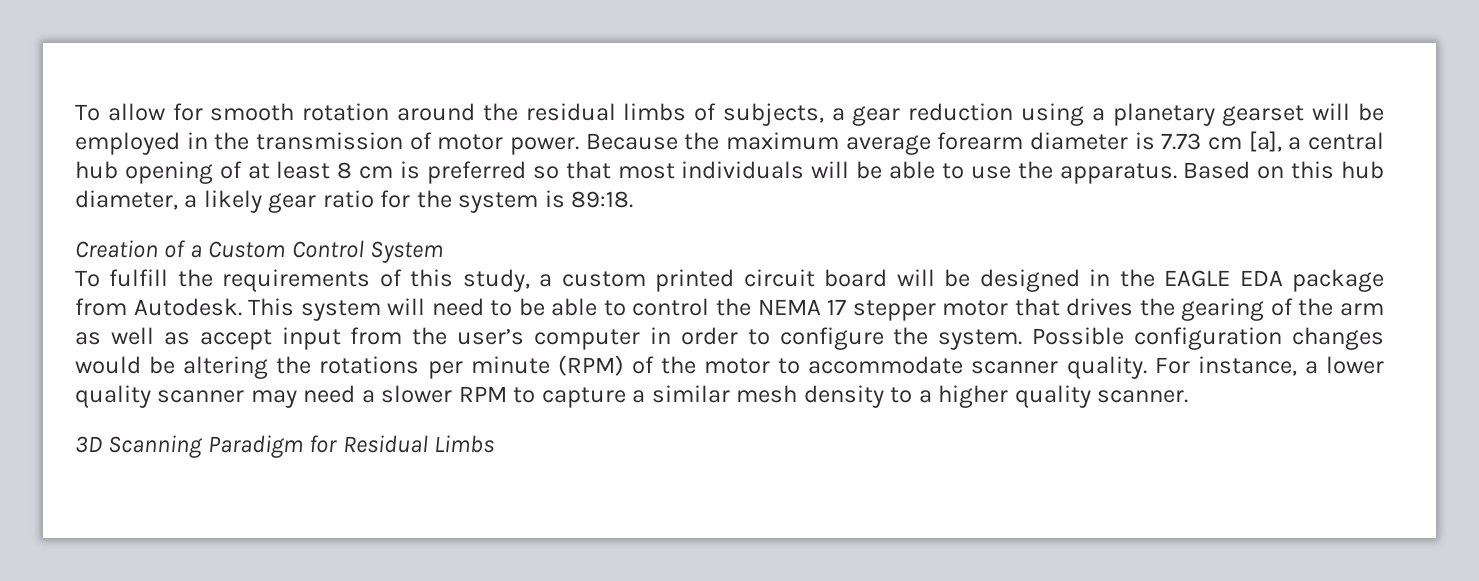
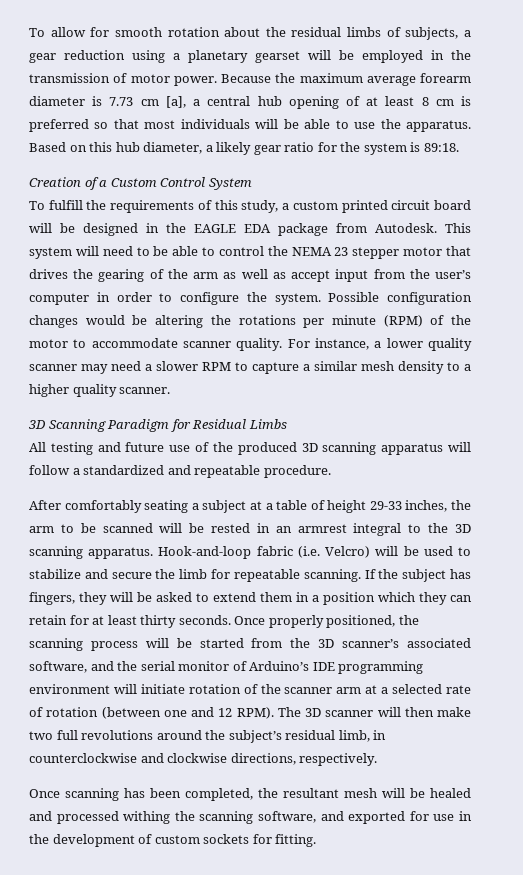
[396,103,475,121] around -> [224,27,261,37] about
[827,299,847,315] 17 -> [334,247,349,256] 23
(495, 444) none -> [29,442,471,455] [29,465,331,478] [29,500,471,513] [29,523,472,536] [29,546,472,559] [29,569,471,582] [29,592,472,605] [29,615,419,628] [29,638,471,651] [29,661,424,674] [29,684,472,694] [29,707,471,719] [29,730,387,743] [29,753,378,766] [29,788,471,801] [29,811,473,824] [29,834,317,847] // All testing and future use of the produced 3D scanning apparatus will follow a standardized and repeatable procedure. // After comfortably seating a subject at a table of height 29-33 inches, the arm to be scanned will be rested in an armrest integral to the 3D scanning apparatus. Hook-and-loop fabric (i.e. Velcro) will be used to stabilize and secure the limb for repeatable scanning. If the subject has fingers, they will be asked to extend them in a position which they can retain for at least thirty seconds. Once properly positioned, the scanning process will be started from the 3D scanner’s associated software, and the serial monitor of Arduino’s IDE programming environment will initiate rotation of the scanner arm at a selected rate of rotation (between one and 12 RPM). The 3D scanner will then make two full revolutions around the subject’s residual limb, in counterclockwise and clockwise directions, respectively. // Once scanning has been completed, the resultant mesh will be healed and processed withing the scanning software, and exported for use in the development of custom sockets for fitting.

